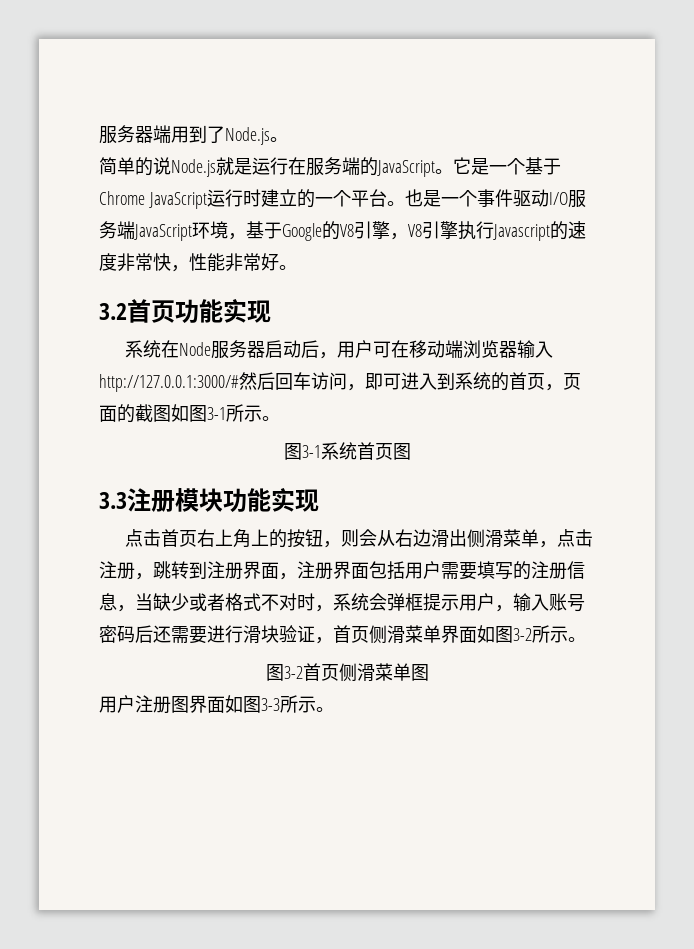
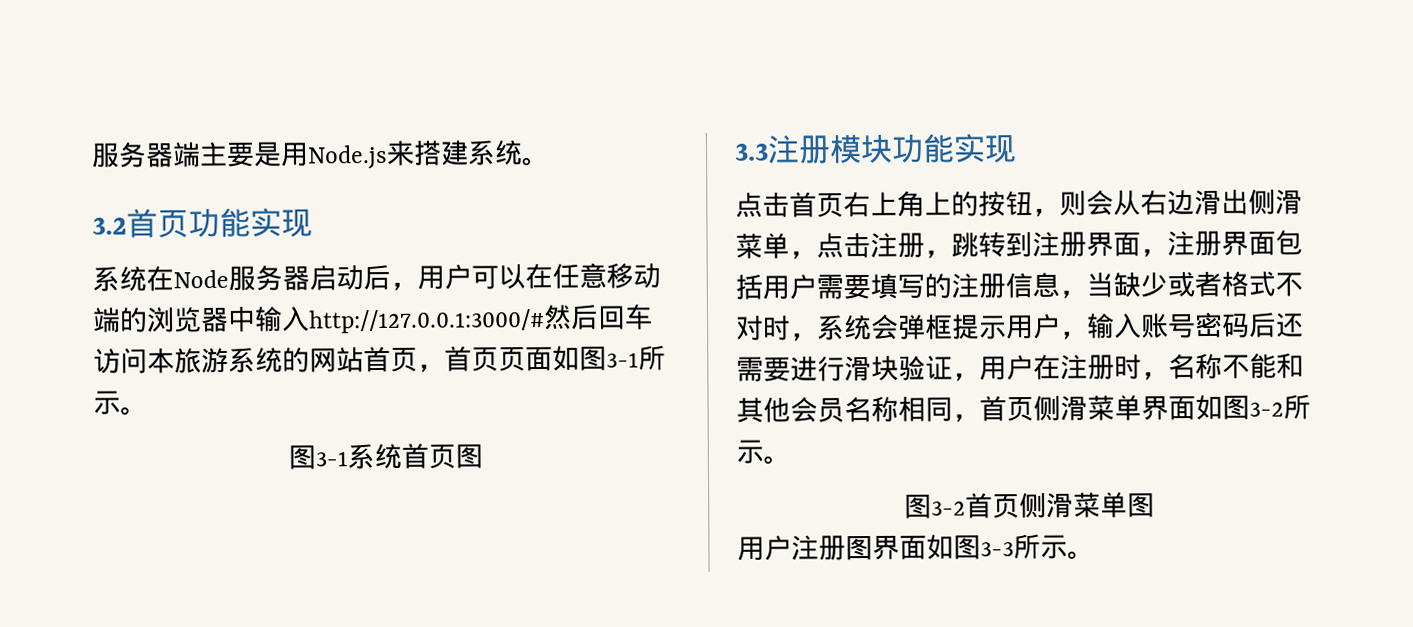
[171,125,288,145] [99,157,561,177] [99,189,586,209] [99,221,586,241] [99,253,279,272] 用到了Node.js。 // 简单的说Node.js就是运行在服务端的JavaScript。它是一个基于Chrome JavaScript运行时建立的一个平台。也是一个事件驱动I/O服务端JavaScript环境，基于Google的V8引擎，V8引擎执行Javascript的速度非常快，性能非常好 -> [199,140,523,170] 主要是用Node.js来搭建系统
[390,340,517,358] 在移动端浏览器 -> [498,262,661,290] [92,306,256,333] 以在任意移动端的浏览器中
[347,372,581,391] [99,404,171,423] ，即可进入到系统的首页，页面的截图 -> [147,346,553,374] 本旅游系统的网站首页，首页页面
(333, 640) none -> [979,353,1304,381] [736,396,980,423] 用户在注册时，名称不能和其他会员名称相同，

